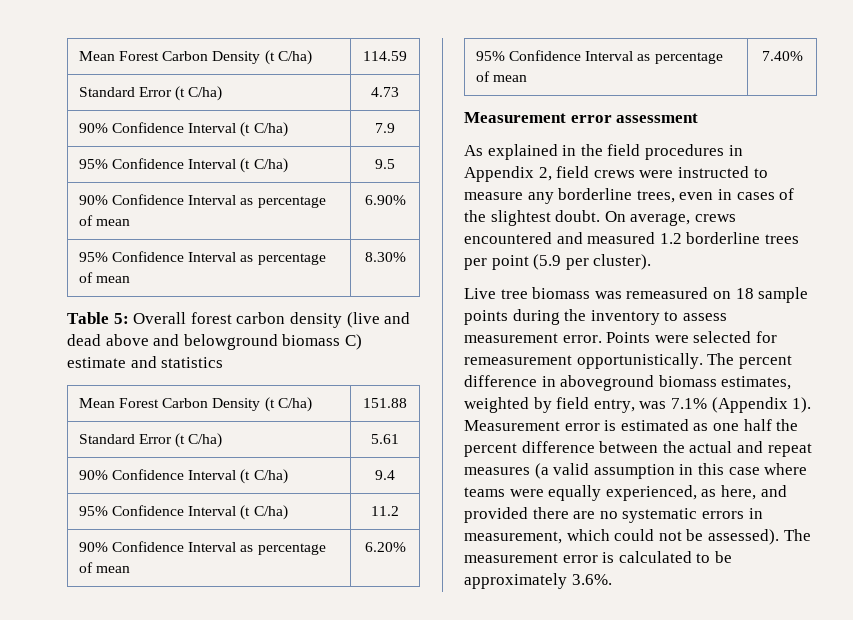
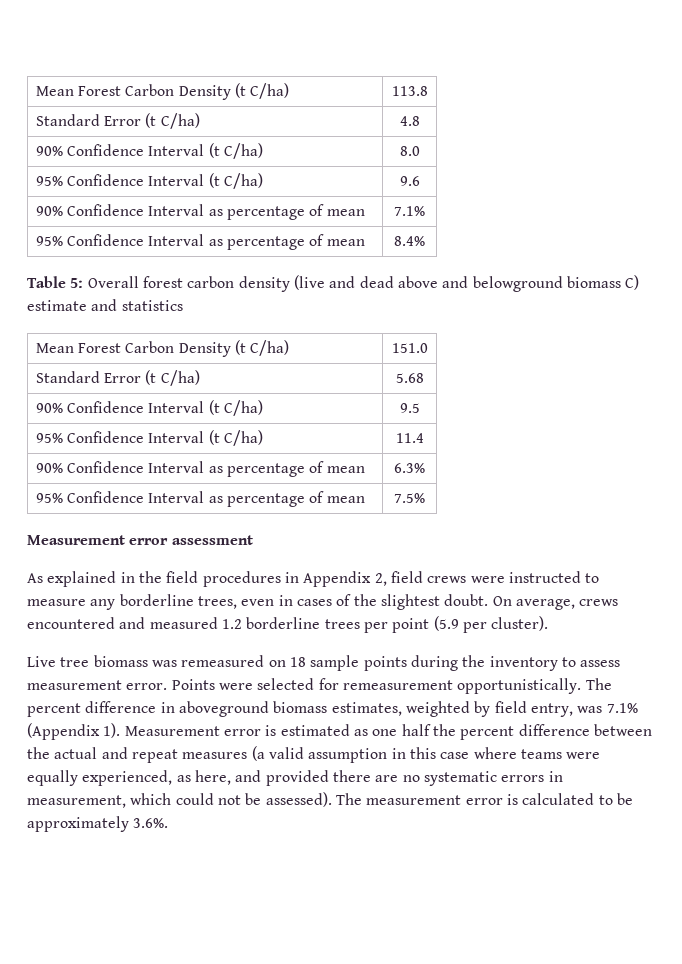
[78,50,312,65] [363,51,407,61] [78,86,223,101] [371,87,399,97] [78,122,288,137] [375,123,395,133] [78,158,288,173] [375,159,395,169] [78,194,326,208] [78,215,130,226] [364,195,406,205] [78,251,326,265] [78,272,130,283] [364,252,406,262] Mean Forest Carbon Density (t C/ha) | 114.59 // Standard Error (t C/ha) | 4.73 // 90% Confidence Interval (t C/ha) | 7.9 // 95% Confidence Interval (t C/ha) | 9.5 // 90% Confidence Interval as percentage of mean | 6.90% // 95% Confidence Interval as percentage of mean | 8.30% -> [35,83,290,100] [391,86,428,96] [35,113,200,129] [399,116,420,126] [35,143,264,159] [399,146,420,156] [35,173,264,189] [399,176,420,186] [35,204,365,220] [394,206,425,216] [35,234,365,250] [394,236,425,246] Mean Forest Carbon Density (t C/ha) | 113.8 // Standard Error (t C/ha) | 4.8 // 90% Confidence Interval (t C/ha) | 8.0 // 95% Confidence Interval (t C/ha) | 9.6 // 90% Confidence Interval as percentage of mean | 7.1% // 95% Confidence Interval as percentage of mean | 8.4%
[363,398,407,408] [78,433,223,448] [371,434,399,444] [78,469,288,484] [375,470,395,480] [78,505,288,520] [371,506,399,516] [78,541,326,555] [78,562,130,573] [364,542,406,552] [475,50,723,64] [475,71,527,82] [761,51,803,61] 151.88 // Standard Error (t C/ha) | 5.61 // 90% Confidence Interval (t C/ha) | 9.4 // 95% Confidence Interval (t C/ha) | 11.2 // 90% Confidence Interval as percentage of mean | 6.20% // 95% Confidence Interval as percentage of mean | 7.40% -> [391,343,428,353] [35,370,200,386] [395,373,424,383] [35,400,264,416] [399,403,420,413] [35,430,264,446] [395,433,424,443] [35,461,365,477] [394,463,425,473] [35,491,365,507] [394,493,425,503] 151.0 // Standard Error (t C/ha) | 5.68 // 90% Confidence Interval (t C/ha) | 9.5 // 95% Confidence Interval (t C/ha) | 11.4 // 90% Confidence Interval as percentage of mean | 6.3% // 95% Confidence Interval as percentage of mean | 7.5%

